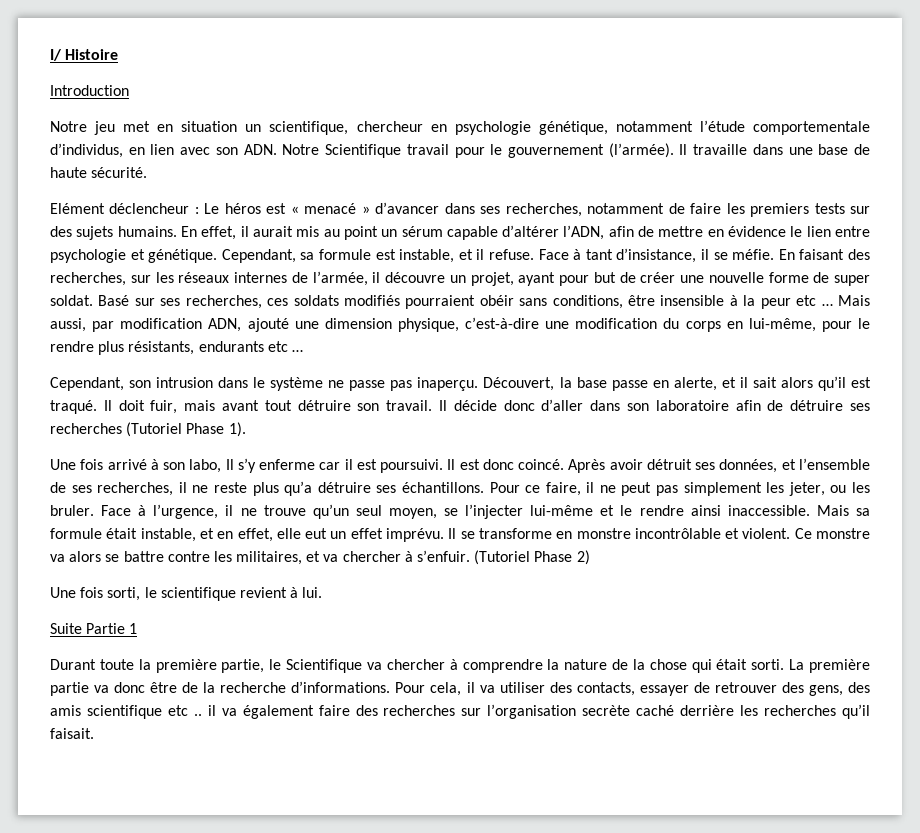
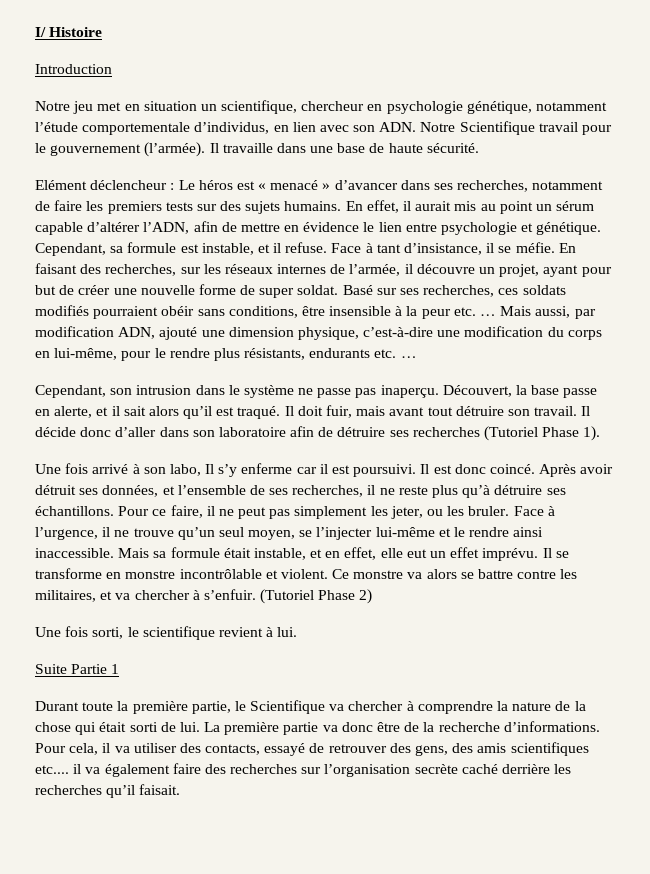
[796,295,817,306] etc -> [453,307,476,316] etc.
[267,341,288,352] etc -> [374,349,397,358] etc.
[284,481,313,496] qu’a -> [462,485,491,498] qu’à
[751,659,785,670] sorti. -> [129,722,200,732] sorti de lui.
[639,685,689,696] essayer -> [264,743,306,756] essayé
[86,705,202,719] scientifique etc .. -> [510,742,589,756] [35,765,69,774] scientifiques etc....

